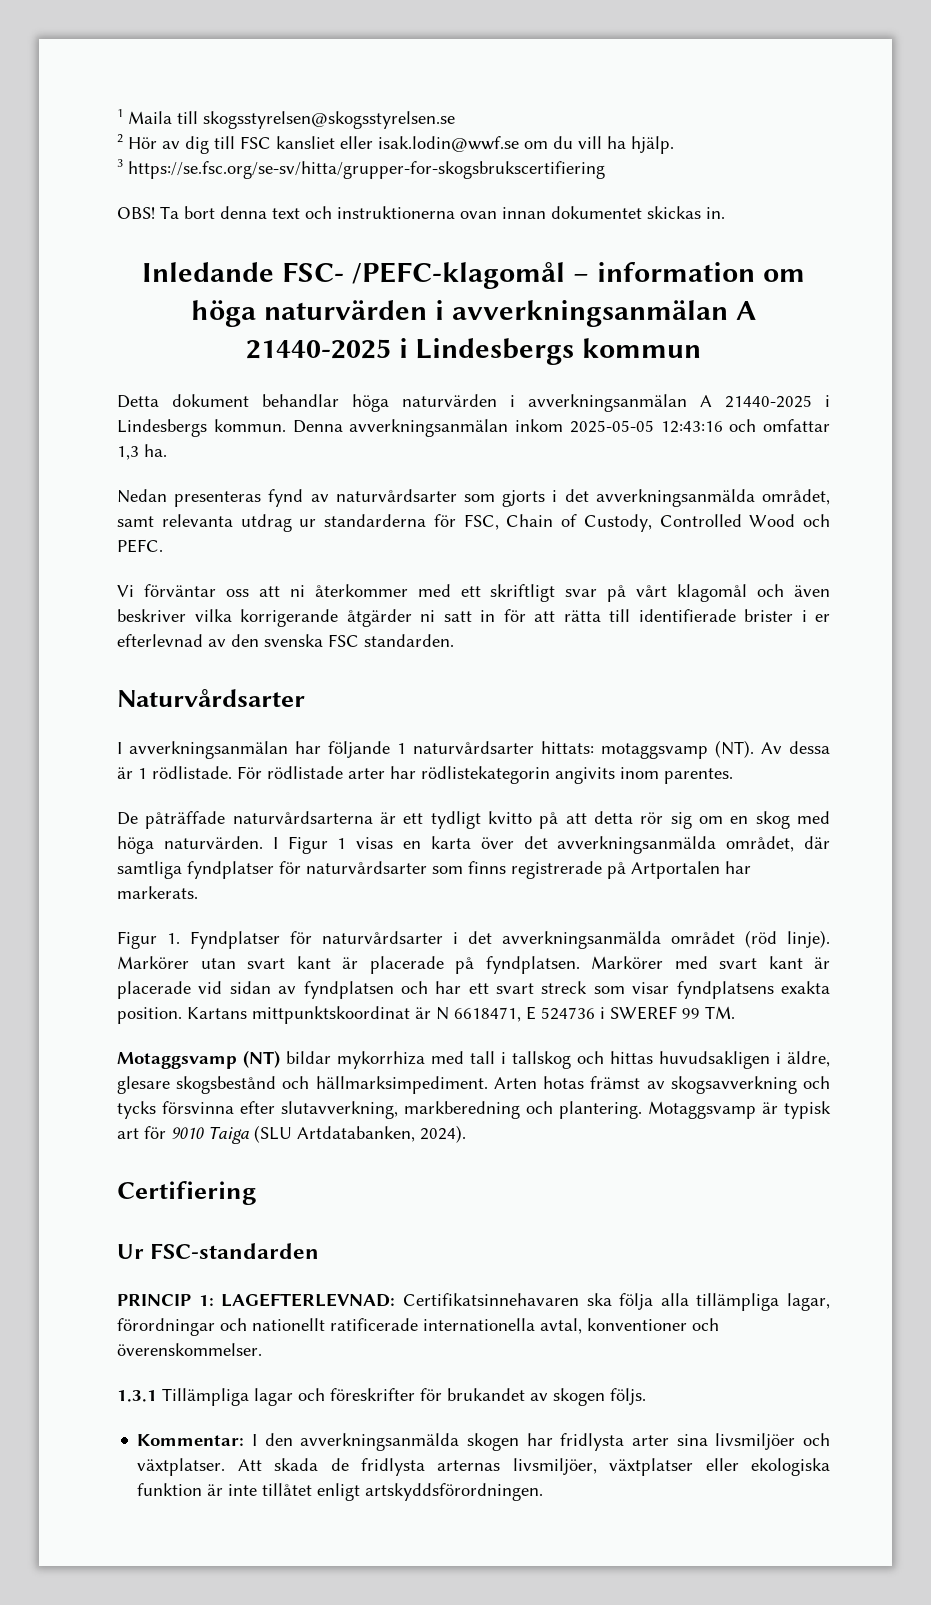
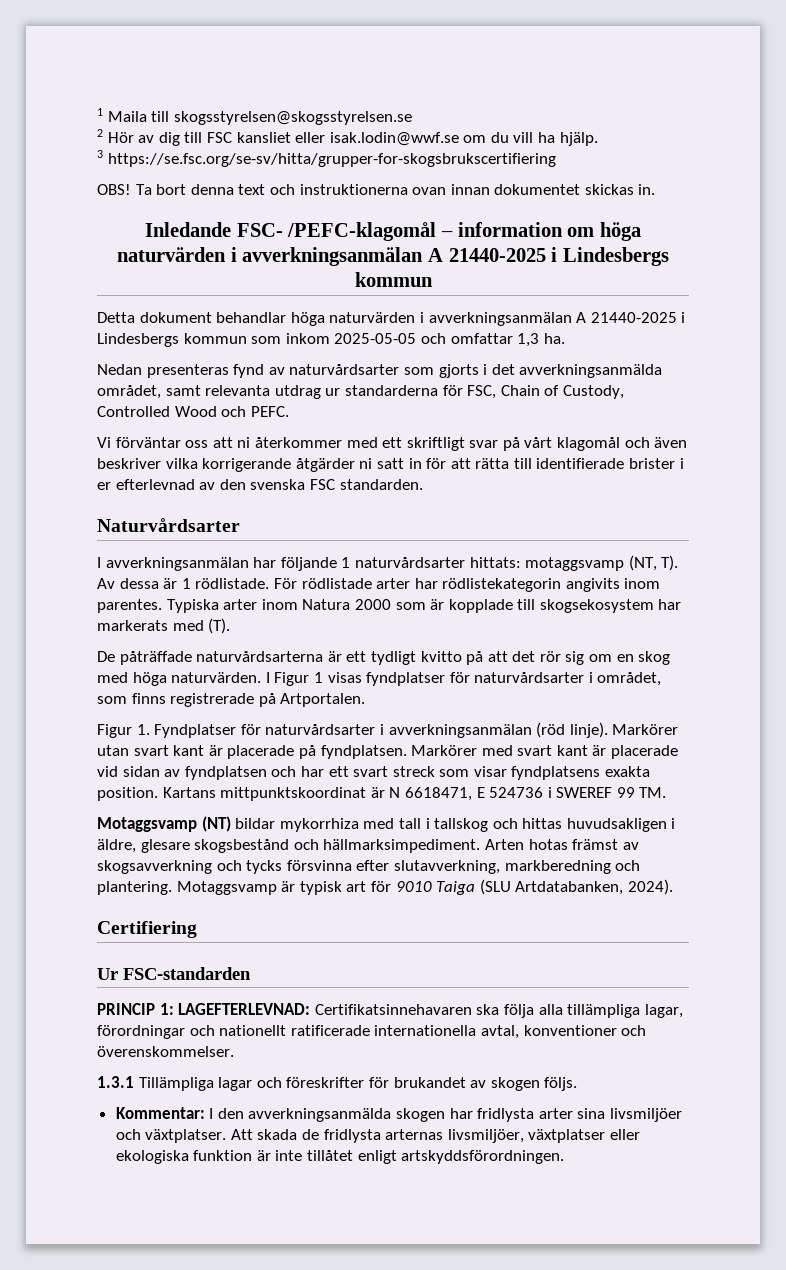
[213,419,509,437] kommun. Denna avverkningsanmälan -> [183,333,282,344] kommun som
[660,421,723,433] 12:43:16 -> (417, 338) none
[715,740,754,758] (NT). -> [628,555,679,571] (NT, T).
(733, 776) none -> [166,599,682,613] [97,618,231,634] Typiska arter inom Natura 2000 som är kopplade till skogsekosystem har markerats med (T).
[593,811,633,824] detta -> [512,651,536,662] det
[403,836,830,854] [117,861,182,879] en karta över det avverkningsanmälda området, där samtliga -> (362, 677) none
(427, 867) none -> [588,672,662,686] i området,
[631,861,751,879] [117,886,198,899] Artportalen har markerats. -> [280,693,366,707] Artportalen.
[468,931,735,949] det avverkningsanmälda området -> [388,724,532,738] avverkningsanmälan

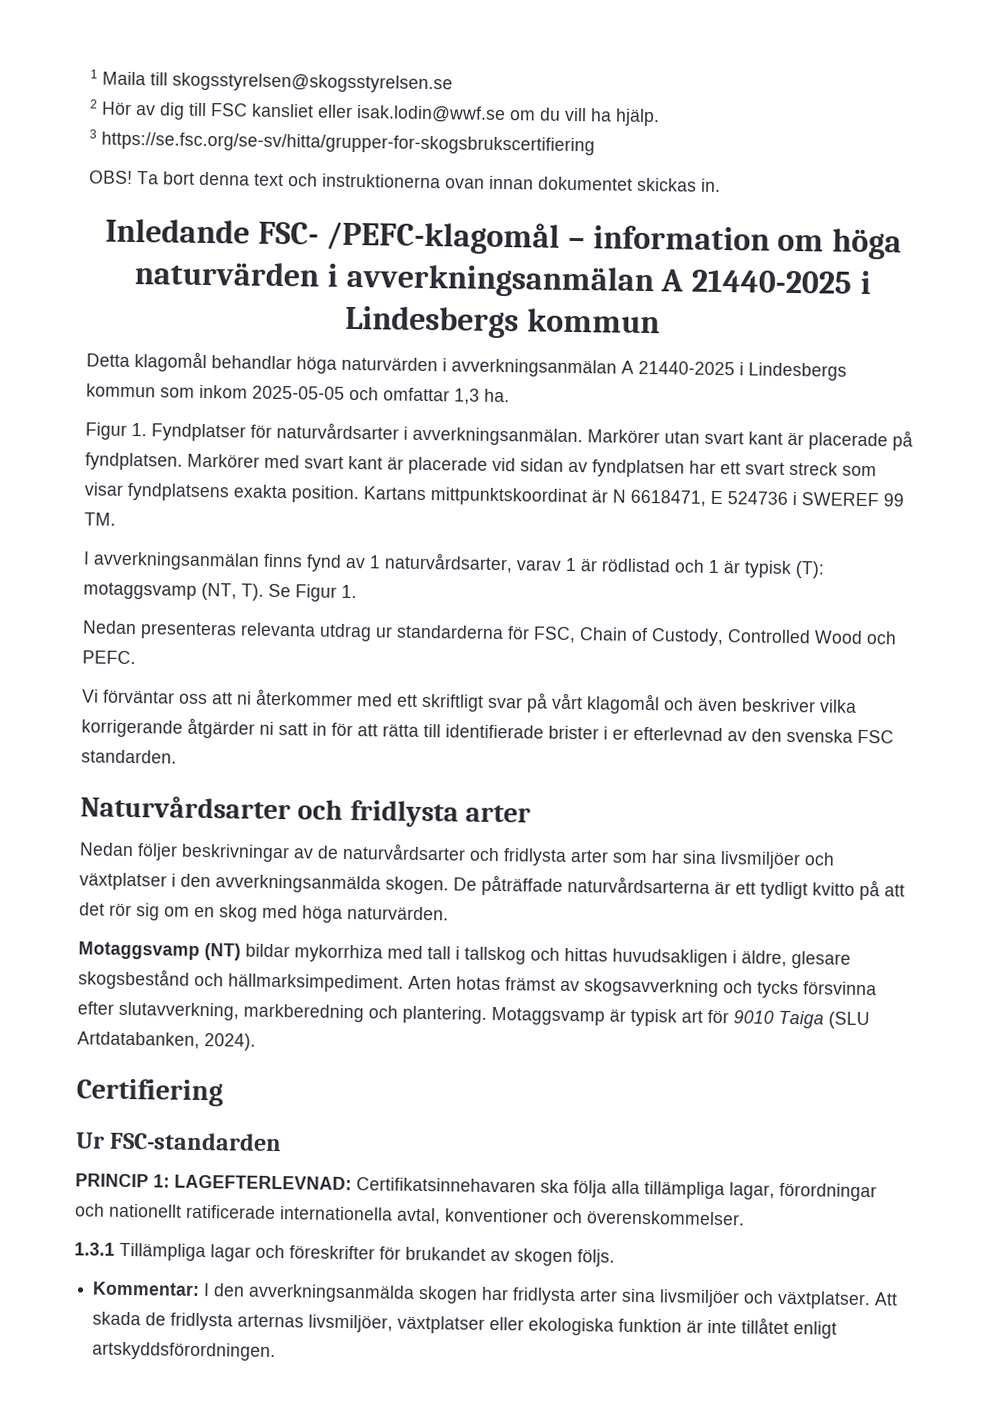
[139,312,212,323] dokument -> [134,351,207,373] klagomål
[97,364,663,378] [97,385,201,399] Nedan presenteras fynd av naturvårdsarter som gjorts i det avverkningsanmälda området, samt -> [85,421,913,451] [85,452,877,478] [84,482,904,507] [84,512,116,526] [83,551,825,579] [83,582,357,602] [82,620,237,640] Figur 1. Fyndplatser för naturvårdsarter i avverkningsanmälan. Markörer utan svart kant är placerade på fyndplatsen. Markörer med svart kant är placerade vid sidan av fyndplatsen har ett svart streck som visar fyndplatsens exakta position. Kartans mittpunktskoordinat är N 6618471, E 524736 i SWEREF 99 TM. // I avverkningsanmälan finns fynd av 1 naturvårdsarter, varav 1 är rödlistad och 1 är typisk (T): motaggsvamp (NT, T). Se Figur 1. // Nedan presenteras
[97,555,679,571] [97,578,661,592] [97,599,682,613] [97,618,231,634] // I avverkningsanmälan har följande 1 naturvårdsarter hittats: motaggsvamp (NT, T). Av dessa är 1 rödlistade. För rödlistade arter har rödlistekategorin angivits inom parentes. Typiska arter inom Natura 2000 som är kopplade till skogsekosystem har markerats med (T). // -> [297,799,532,828] [79,842,835,870] [79,872,449,895] och fridlysta arter // Nedan följer beskrivningar av de naturvårdsarter och fridlysta arter som har sina livsmiljöer och växtplatser i den avverkningsanmälda skogen.
[265,672,662,686] [97,693,366,707] [97,722,679,738] [97,745,679,759] [97,766,651,780] [97,787,667,801] I Figur 1 visas fyndplatser för naturvårdsarter i området, som finns registrerade på Artportalen. // Figur 1. Fyndplatser för naturvårdsarter i avverkningsanmälan (röd linje). Markörer utan svart kant är placerade på fyndplatsen. Markörer med svart kant är placerade vid sidan av fyndplatsen och har ett svart streck som visar fyndplatsens exakta position. Kartans mittpunktskoordinat är N 6618471, E 524736 i SWEREF 99 TM. -> (449, 913) none

